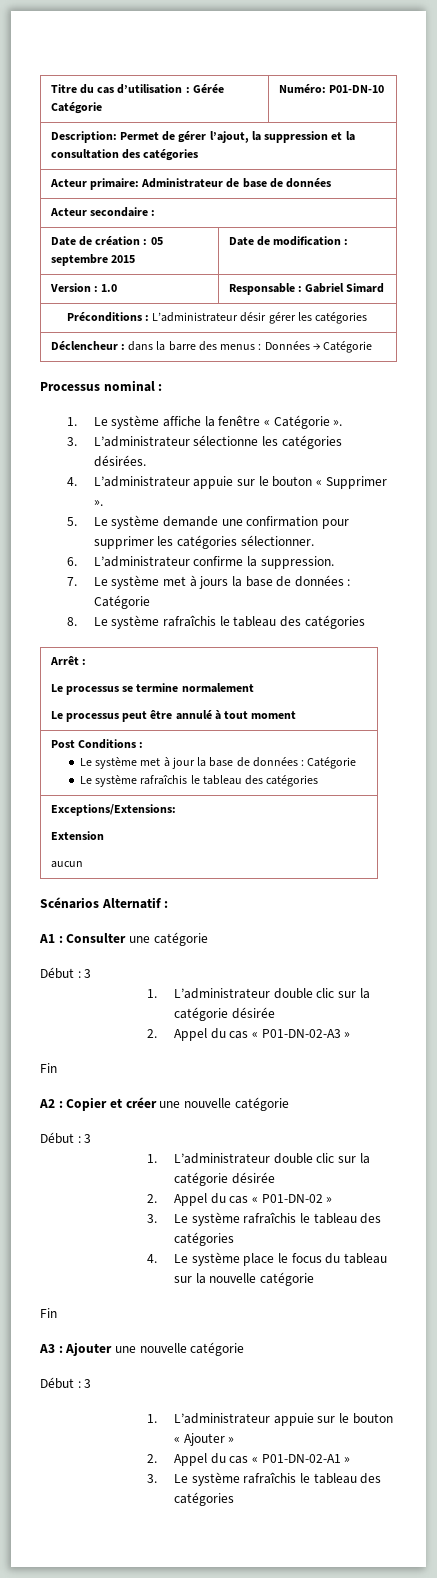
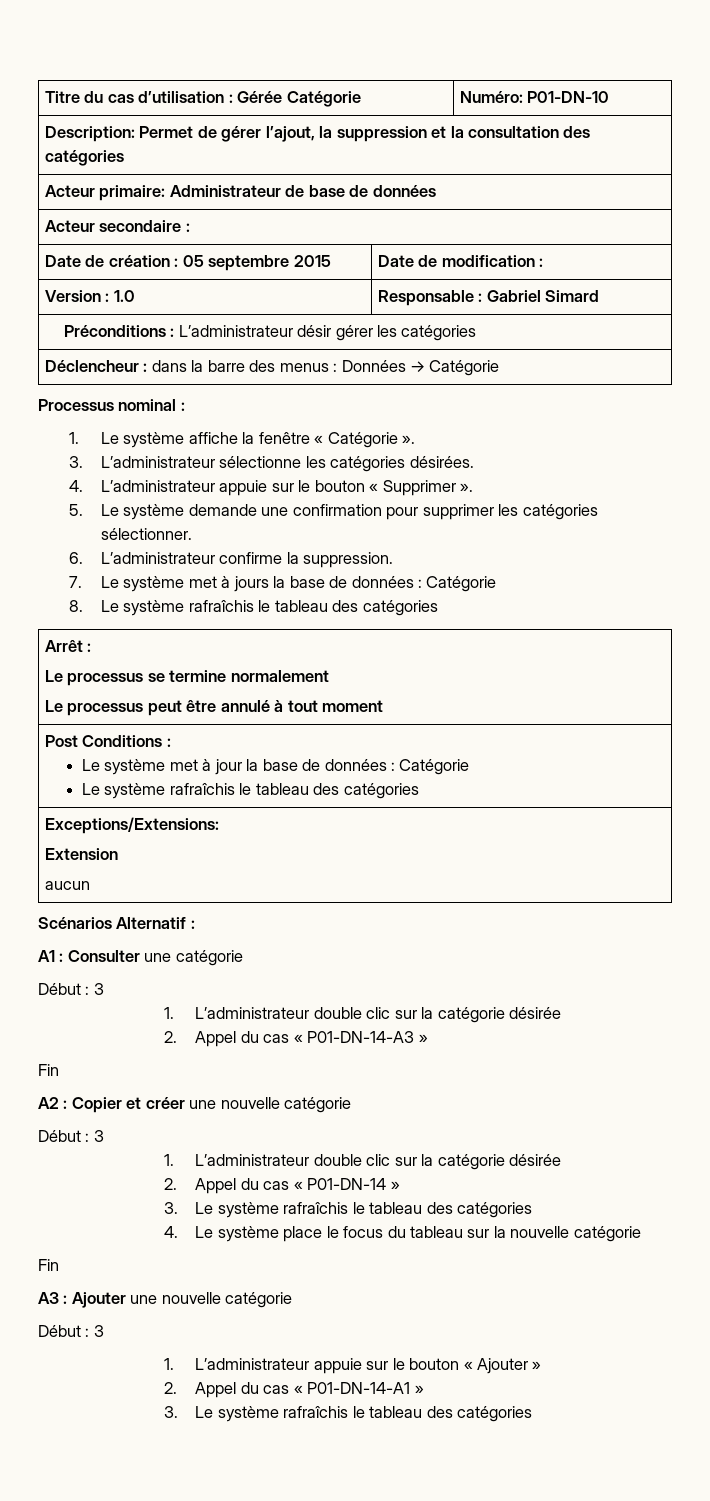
[261,1029,341,1038] P01-DN-02-A3 -> [307,1031,415,1043] P01-DN-14-A3
[261,1194,323,1203] P01-DN-02 -> [307,1178,387,1190] P01-DN-14
[261,1454,341,1463] P01-DN-02-A1 -> [307,1382,411,1394] P01-DN-14-A1

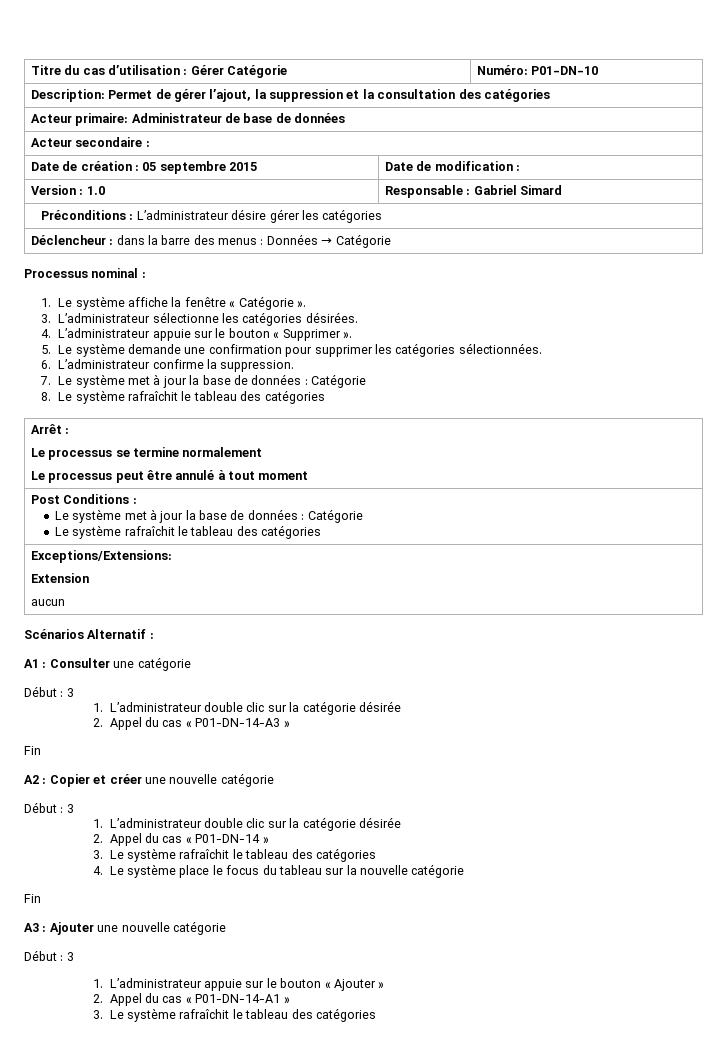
[237,91,283,103] Gérée -> [190,65,224,75] Gérer
[297,325,332,337] désir -> [231,209,267,220] désire
[100,528,192,540] sélectionner. -> [458,343,542,354] sélectionnées.
[233,576,269,592] jours -> [162,376,187,388] jour
[188,600,254,612] rafraîchis -> [128,391,179,401] rafraîchit
[169,783,235,795] rafraîchis -> [124,526,175,536] rafraîchit
[283,1202,349,1214] rafraîchis -> [179,849,230,859] rafraîchit
[283,1406,349,1418] rafraîchis -> [179,1009,230,1019] rafraîchit

